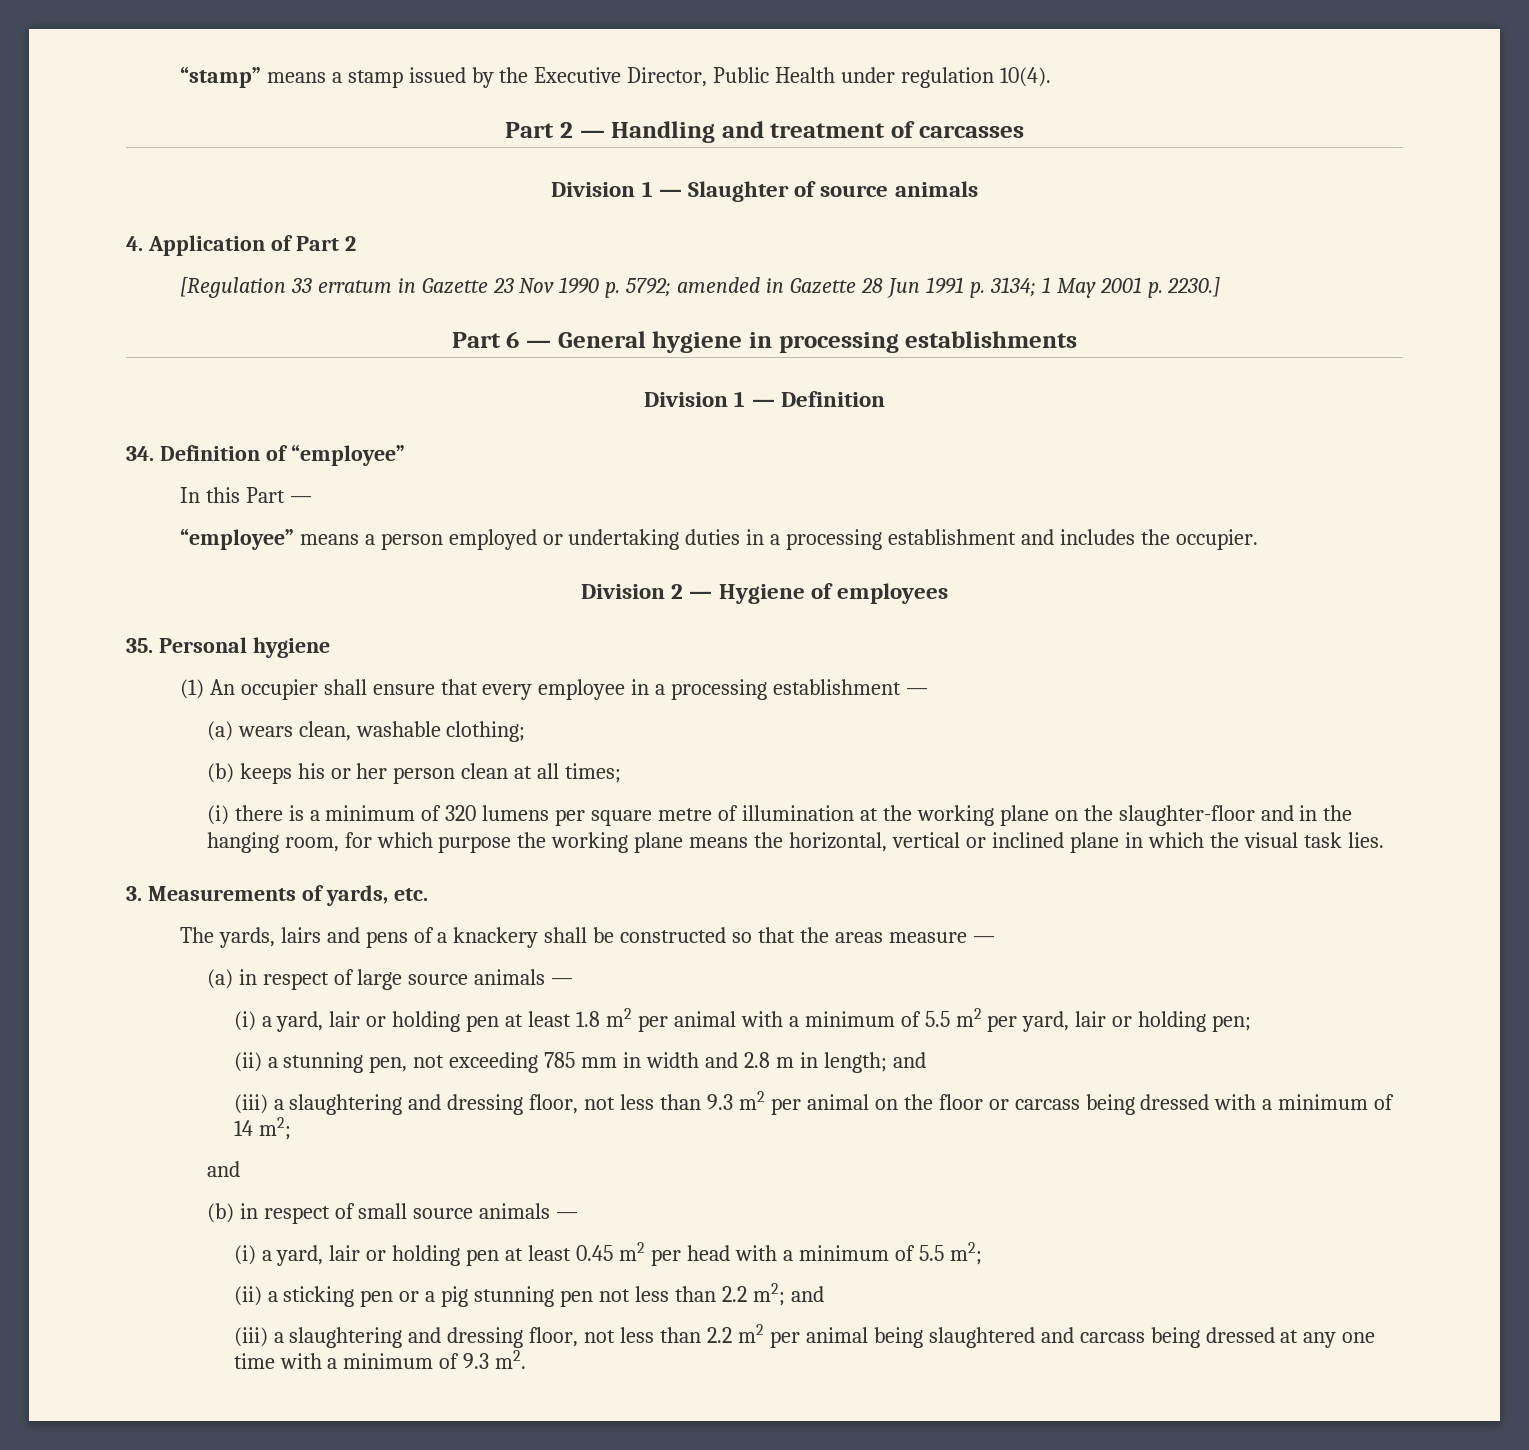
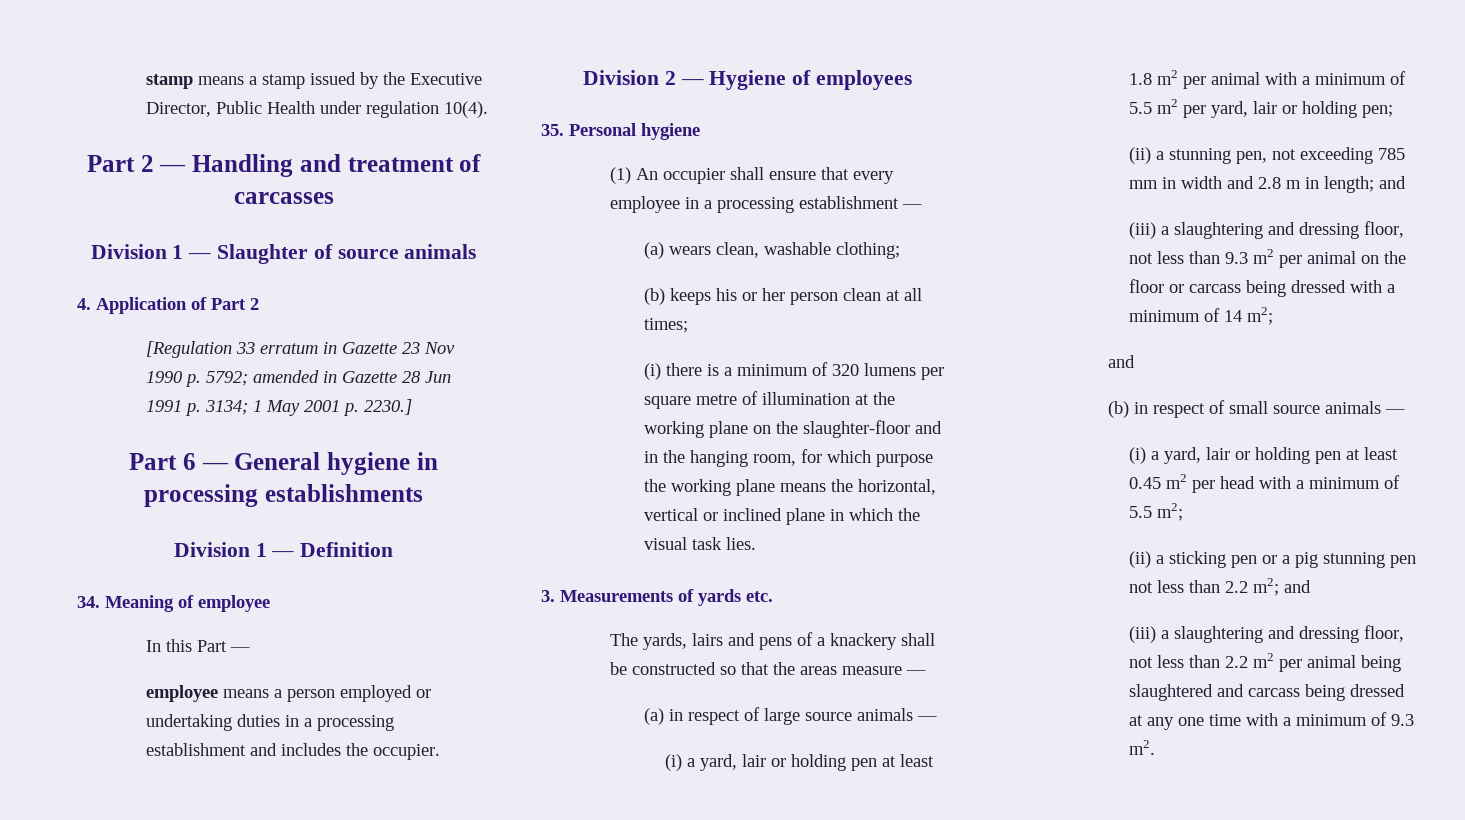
[179,66,261,88] “stamp” -> [145,74,193,89] stamp
[159,444,405,466] Definition of “employee” -> [105,595,270,612] Meaning of employee
[179,528,294,550] “employee” -> [145,685,218,702] employee
[325,885,388,906] yards, -> [698,589,741,606] yards

